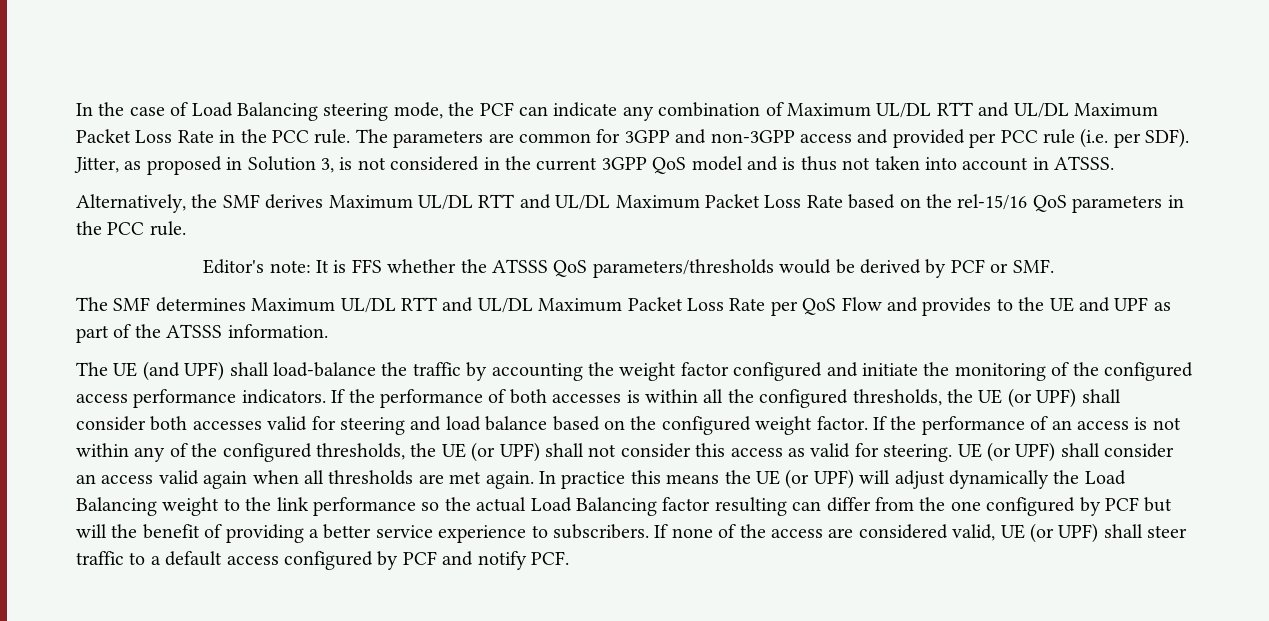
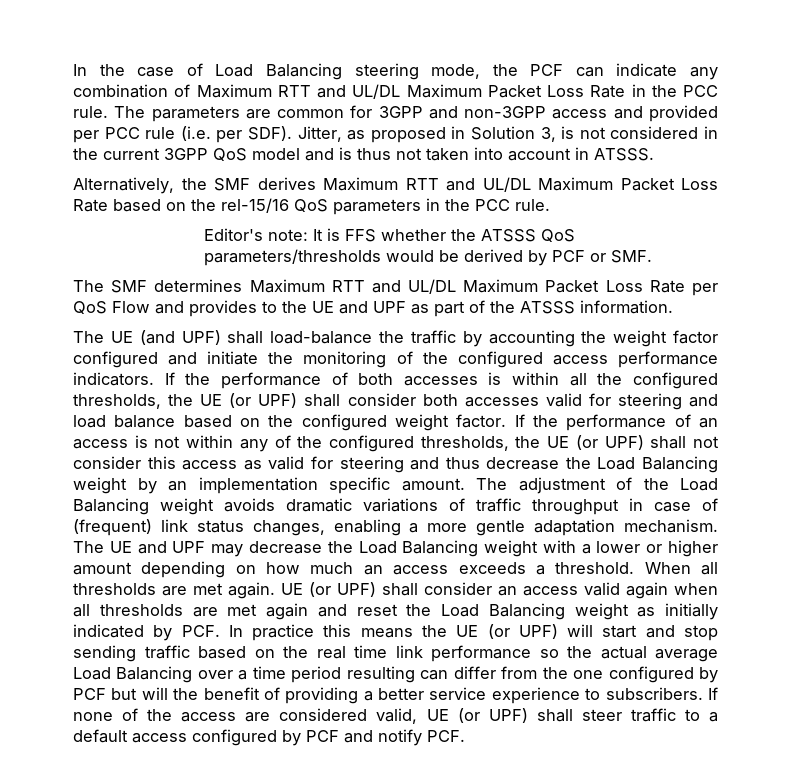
[876,103,932,118] UL/DL -> (272, 91) none
[418,195,473,210] UL/DL -> (398, 184) none
[340,298,396,313] UL/DL -> (325, 286) none
[883,444,953,462] steering. -> [339,456,718,473] [73,477,718,494] [73,498,718,515] [73,519,719,536] [73,540,719,557] [73,561,719,578] [73,582,275,599] steering and thus decrease the Load Balancing weight by an implementation specific amount. The adjustment of the Load Balancing weight avoids dramatic variations of traffic throughput in case of (frequent) link status changes, enabling a more gentle adaptation mechanism. The UE and UPF may decrease the Load Balancing weight with a lower or higher amount depending on how much an access exceeds a threshold. When all thresholds are met again.
[485,471,534,489] again. -> [266,603,718,620] [73,624,220,641] again and reset the Load Balancing weight as initially indicated by PCF.
[894,470,1126,489] [76,497,272,516] adjust dynamically the Load Balancing weight to the -> [602,625,719,641] [73,645,387,662] start and stop sending traffic based on the real time
[530,497,711,516] Load Balancing factor -> [655,649,718,662] [73,666,342,683] average Load Balancing over a time period

